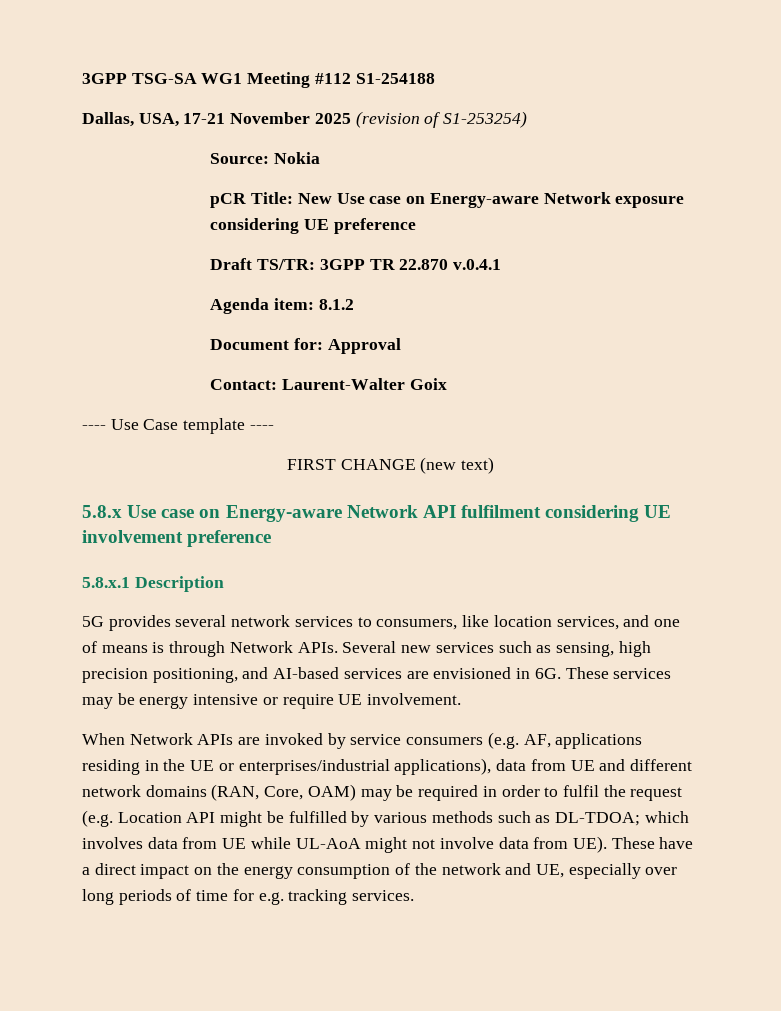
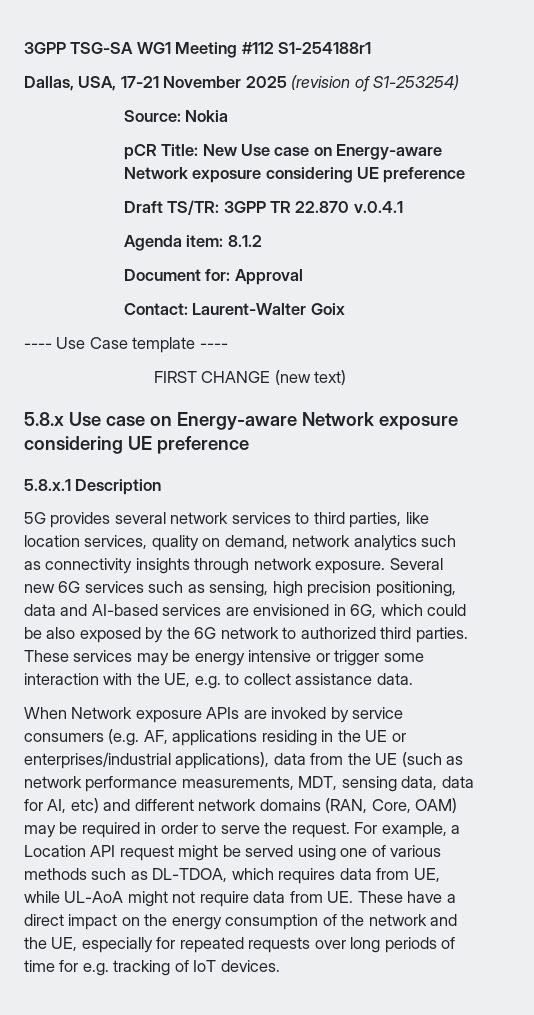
[355,73,435,84] S1-254188 -> [278,42,372,54] S1-254188r1
[422,505,672,522] [82,530,183,543] API fulfilment considering UE involvement -> [378,416,458,430] [24,436,152,454] exposure considering UE
[376,619,458,630] consumers, -> [313,512,402,528] third parties,
[623,615,680,627] [82,641,338,657] and one of means is through Network APIs. -> [151,535,457,551] [24,558,386,574] quality on demand, network analytics such as connectivity insights through network exposure.
(432, 649) none -> [58,581,81,593] 6G
(238, 675) none -> [24,604,56,616] data
[534,668,561,679] 6G. -> [350,604,467,618] [24,627,468,643] 6G, which could be also exposed by the 6G network to authorized third parties.
[282,693,462,709] require UE involvement. -> [334,650,424,666] [24,673,413,689] trigger some interaction with the UE, e.g. to collect assistance data.
(193, 739) none -> [135,710,202,723] exposure
[570,760,595,771] UE -> [347,752,464,767] [24,776,474,792] [24,798,99,813] the UE (such as network performance measurements, MDT, sensing data, data for AI, etc)
[562,785,683,801] [82,810,113,827] fulfil the request (e.g. -> [220,822,461,838] serve the request. For example, a
(216, 817) none -> [119,845,174,861] request
[288,811,370,827] fulfilled by -> [245,845,386,861] served using one of
[554,811,689,826] [82,837,247,849] DL-TDOA; which involves data from UE -> [152,868,440,884] DL-TDOA, which requires data from UE,
[439,836,607,853] involve data from UE). -> [199,891,354,907] require data from UE.
(532, 869) none -> [24,937,47,949] the
(641, 871) none -> [156,937,311,953] for repeated requests
[352,890,415,901] services. -> [174,960,280,972] of IoT devices.

